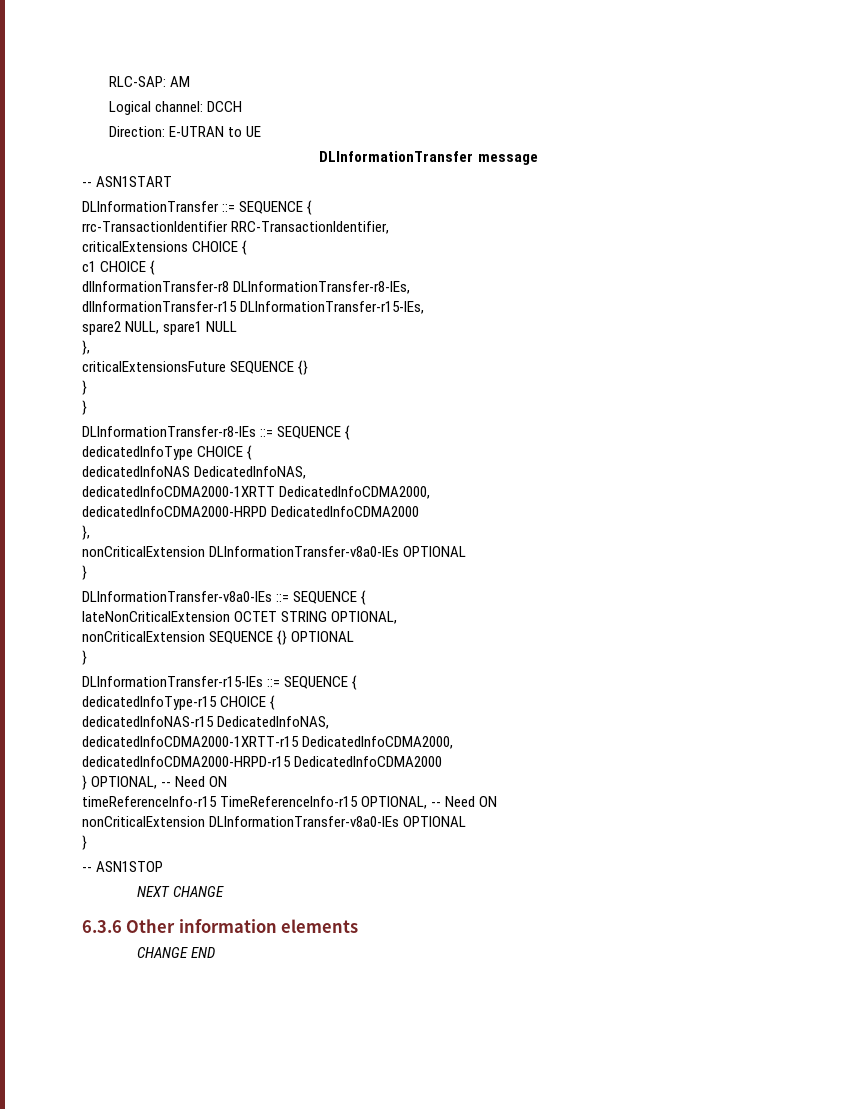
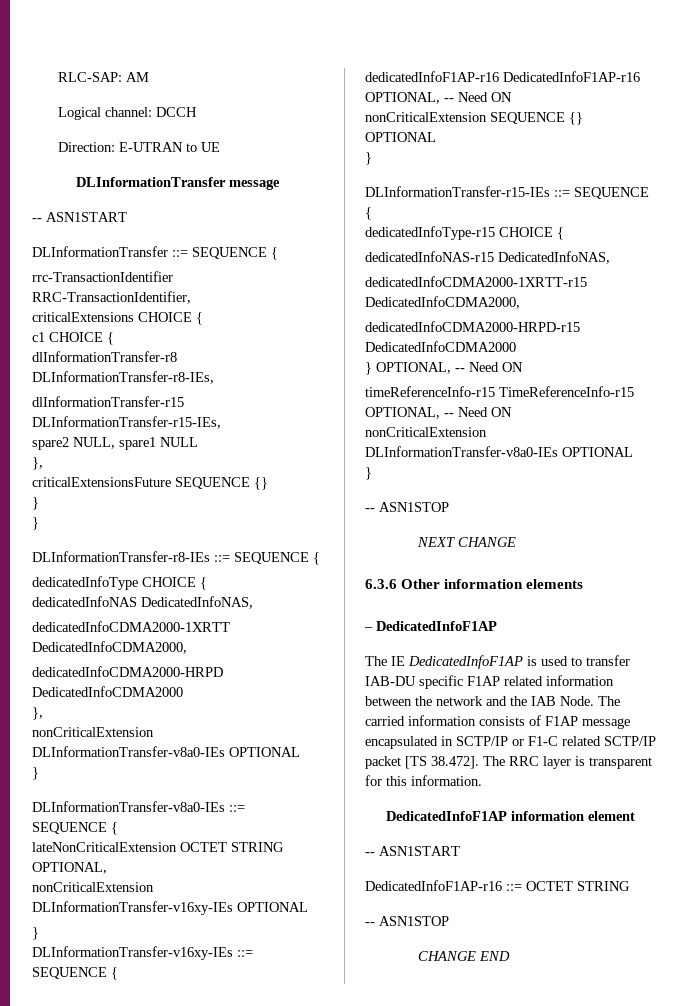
(398, 617) none -> [32,882,154,892] [32,901,308,915] [32,927,39,940] [32,946,253,960] [32,967,118,980] [365,71,640,82] [365,92,512,104] // nonCriticalExtension DLInformationTransfer-v16xy-IEs OPTIONAL // } // DLInformationTransfer-v16xy-IEs ::= SEQUENCE { // dedicatedInfoF1AP-r16 DedicatedInfoF1AP-r16 OPTIONAL, -- Need ON
(359, 926) none -> [364,621,497,631] [365,655,630,669] [365,675,614,689] [365,696,620,706] [365,715,630,729] [365,736,656,749] [365,756,652,769] [365,775,482,786] [386,811,635,821] [365,846,460,856] [365,880,630,891] [365,916,449,926] // – DedicatedInfoF1AP // The IE DedicatedInfoF1AP is used to transfer IAB-DU specific F1AP related information between the network and the IAB Node. The carried information consists of F1AP message encapsulated in SCTP/IP or F1-C related SCTP/IP packet [TS 38.472]. The RRC layer is transparent for this information. // DedicatedInfoF1AP information element // -- ASN1START // DedicatedInfoF1AP-r16 ::= OCTET STRING // -- ASN1STOP

